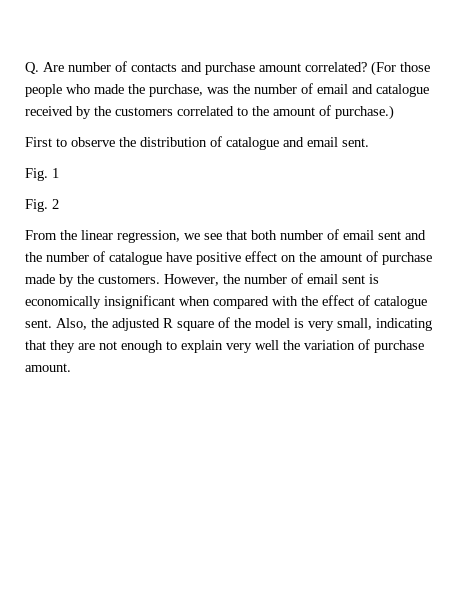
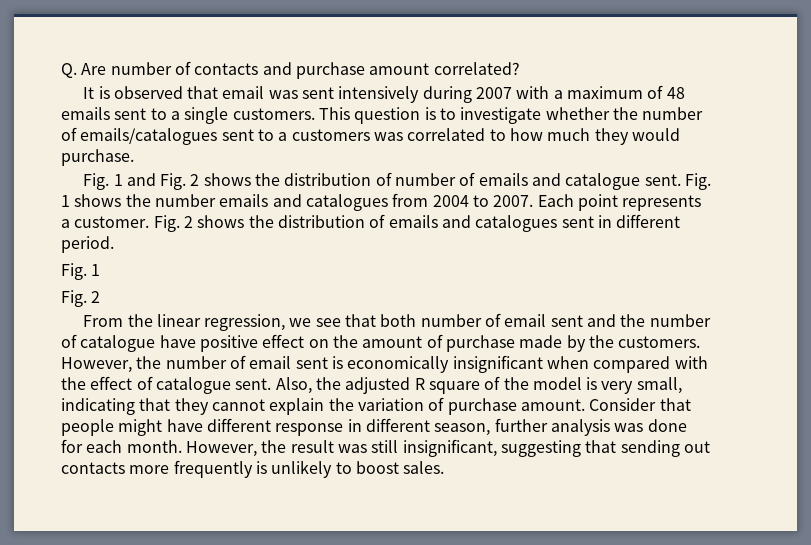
[371,61,430,76] [25,83,429,97] [25,105,394,120] [25,136,369,150] (For those people who made the purchase, was the number of email and catalogue received by the customers correlated to the amount of purchase.) // First to observe the distribution of catalogue and email sent. -> [83,85,685,103] [61,107,704,124] [61,127,680,145] [61,149,134,166] [83,172,711,190] [61,193,702,211] [61,214,681,232] [61,236,114,253] // It is observed that email was sent intensively during 2007 with a maximum of 48 emails sent to a single customers. This question is to investigate whether the number of emails/catalogues sent to a customers was correlated to how much they would purchase. // Fig. 1 and Fig. 2 shows the distribution of number of emails and catalogue sent. Fig. 1 shows the number emails and catalogues from 2004 to 2007. Each point represents a customer. Fig. 2 shows the distribution of emails and catalogues sent in different period.
[78,340,279,353] are not enough to explain very well -> [211,398,325,415] cannot explain
(71, 367) none -> [589,398,691,411] [61,418,687,436] [61,439,710,457] [61,460,445,478] Consider that people might have different response in different season, further analysis was done for each month. However, the result was still insignificant, suggesting that sending out contacts more frequently is unlikely to boost sales.

